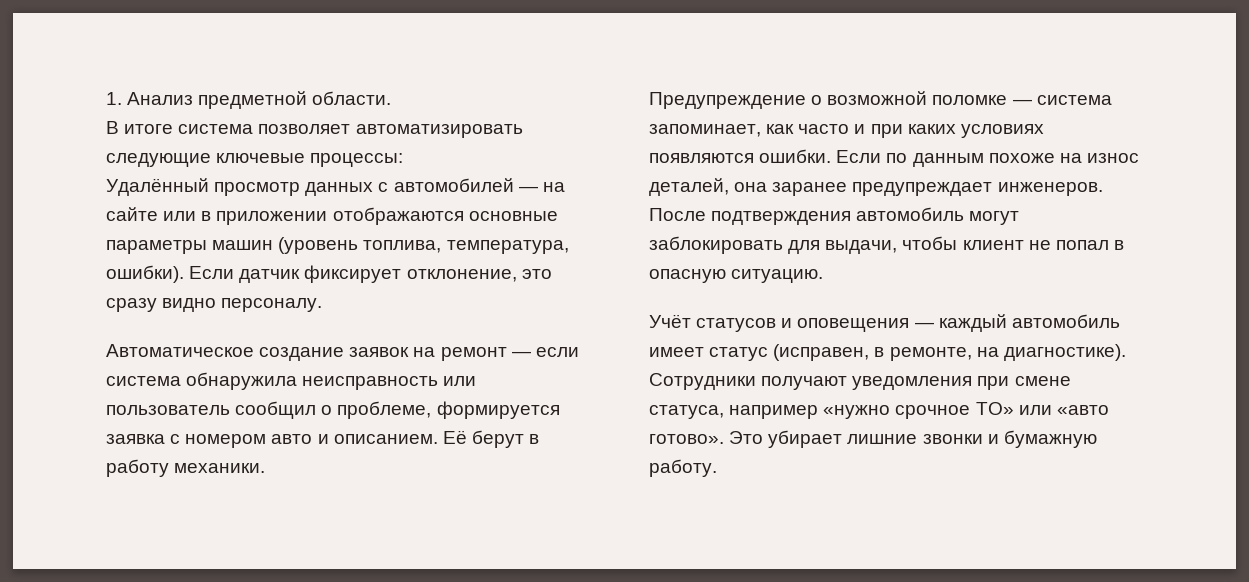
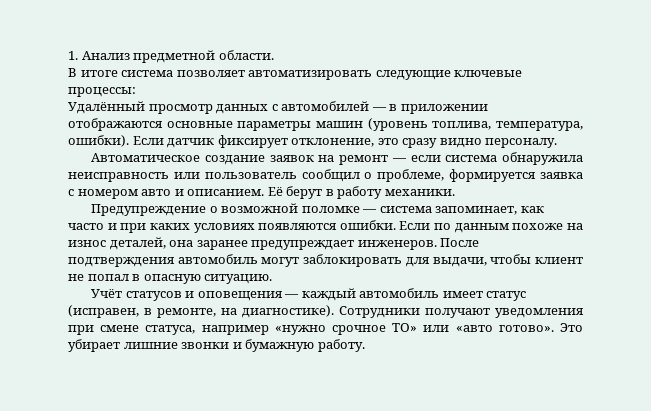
[542,182,565,192] [106,207,197,221] на сайте или -> (387, 109) none

